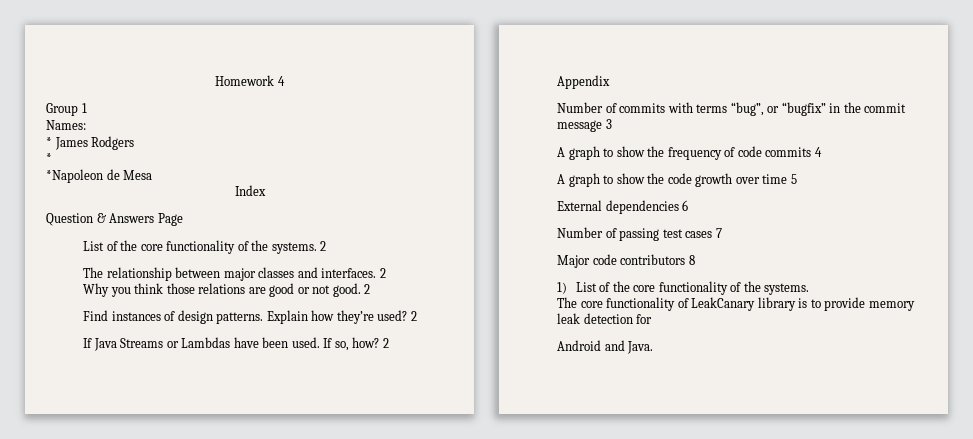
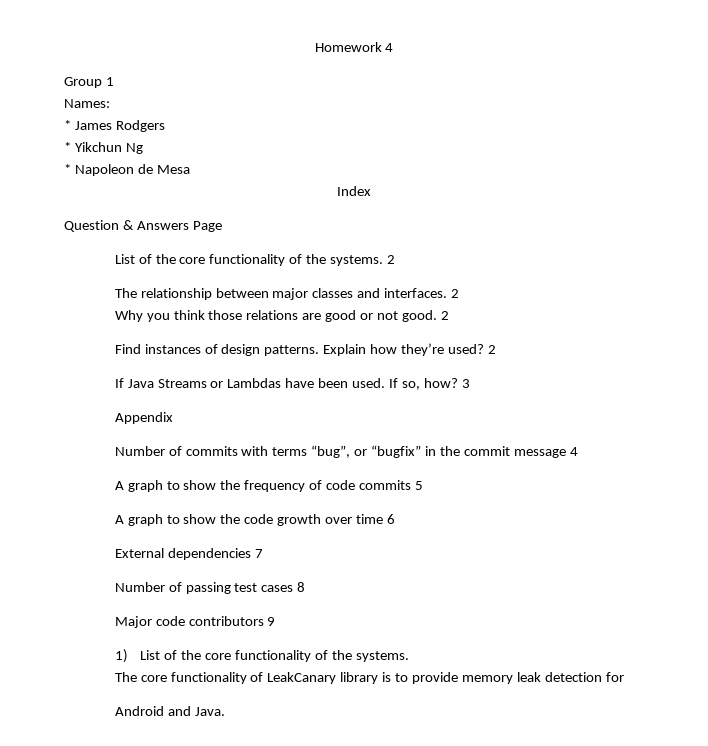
[46,169,103,183] // *Napoleon -> [74,142,143,154] [64,164,134,176] Yikchun Ng // * Napoleon
[382,338,389,348] 2 -> [461,379,470,388] 3
[605,119,612,129] 3 -> [569,447,578,456] 4
[814,147,822,157] 4 -> [414,481,423,490] 5
[790,174,797,184] 5 -> [386,514,395,524] 6
[682,200,689,211] 6 -> [254,549,263,558] 7
[715,228,722,238] 7 -> [297,582,306,592] 8
[688,255,695,265] 8 -> [267,617,276,626] 9

